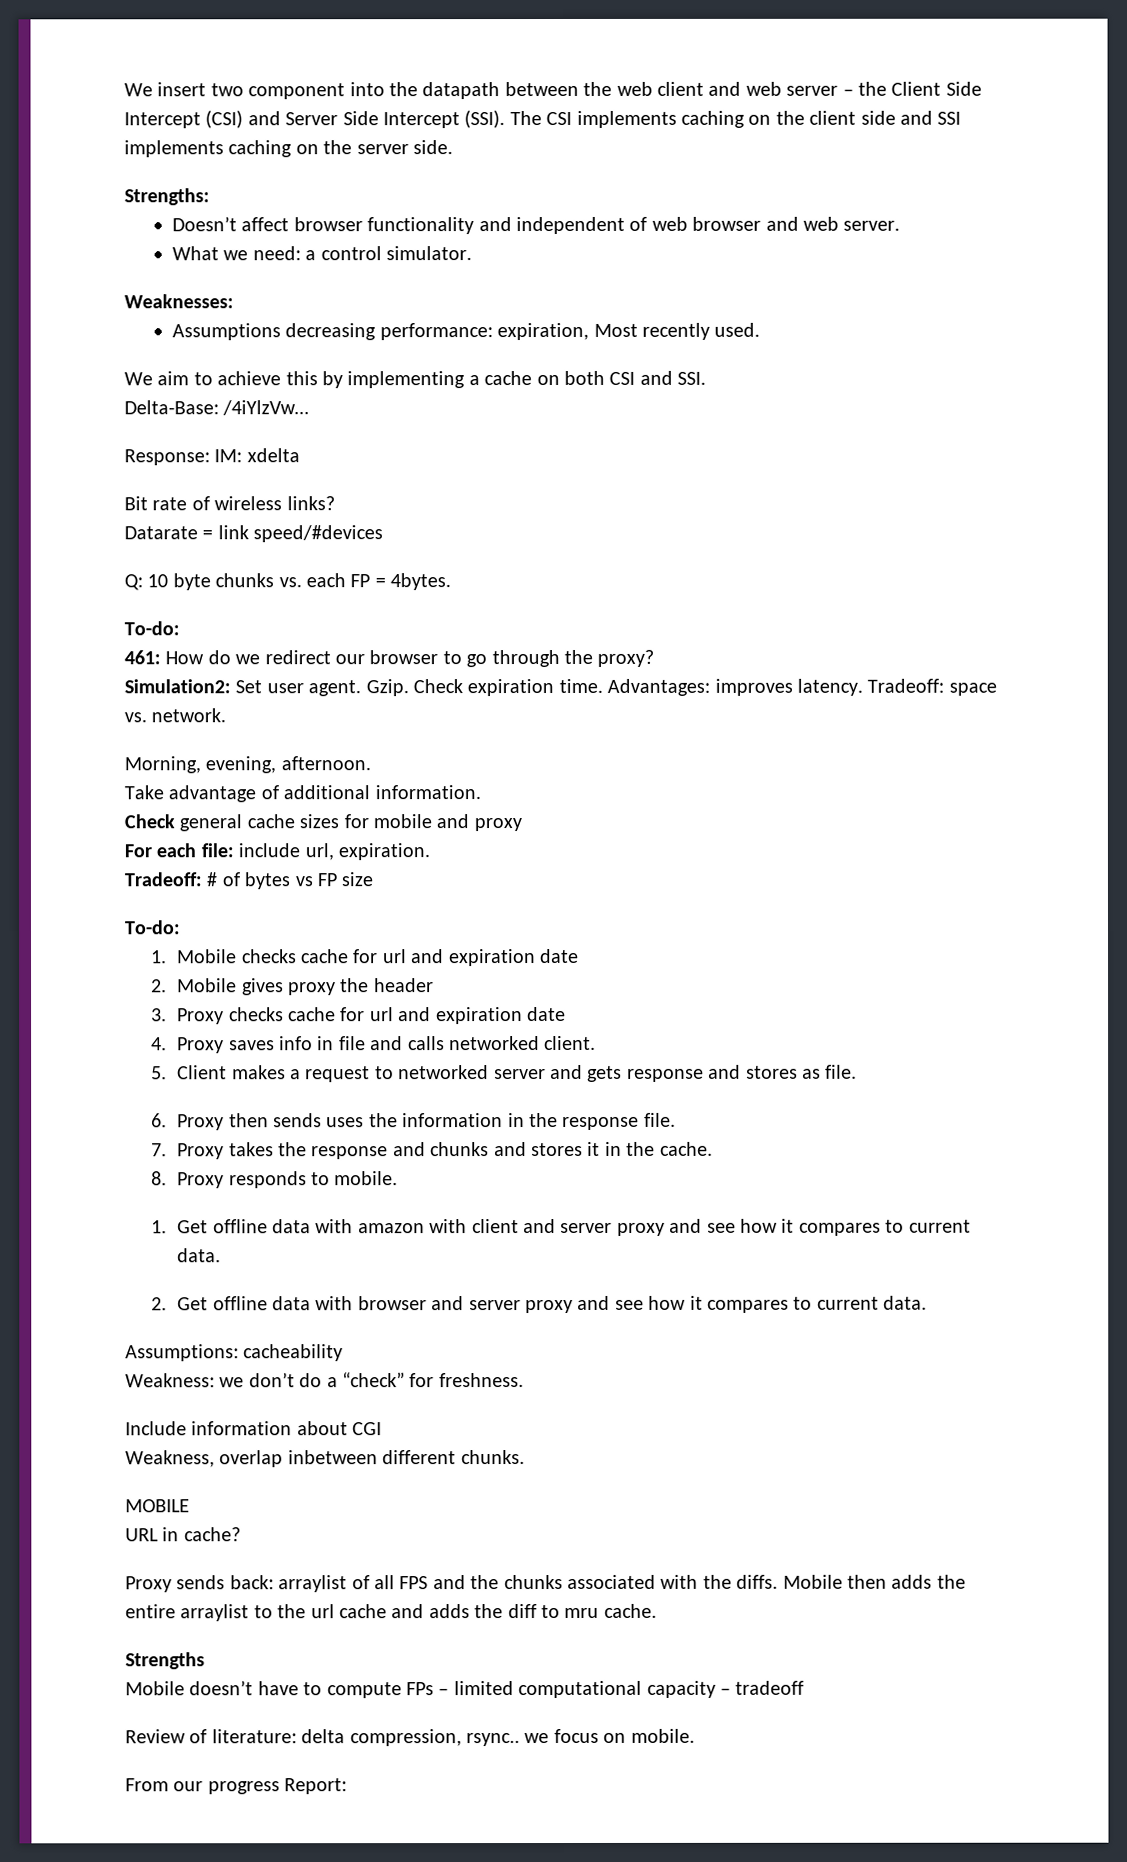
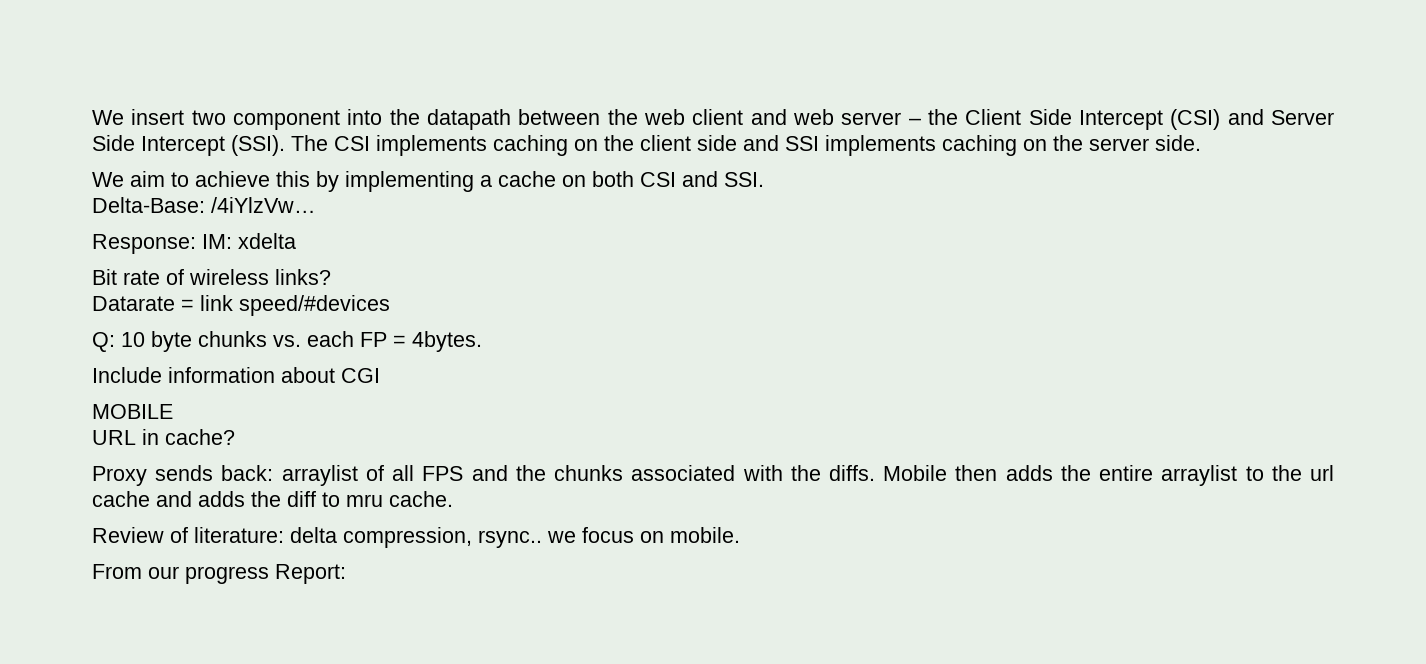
[124,188,210,206] [172,216,901,235] [172,246,473,261] [124,294,234,309] [172,322,761,341] // Strengths: // Doesn’t affect browser functionality and independent of web browser and web server. // What we need: a control simulator. // Weaknesses: // Assumptions decreasing performance: expiration, Most recently used. -> (1201, 143) none
[124,621,180,636] [124,649,655,668] [124,678,997,697] [124,708,227,723] [124,756,371,774] [124,785,481,803] [124,814,522,832] [124,843,430,861] [124,872,374,890] [124,920,181,935] [151,948,579,967] [151,978,434,996] [151,1006,566,1025] [151,1035,597,1054] [151,1064,858,1083] [151,1112,676,1131] [151,1141,713,1160] [151,1171,399,1189] [151,1218,971,1236] [177,1248,222,1263] [151,1295,928,1314] [125,1344,344,1362] [125,1372,524,1388] // To-do: // 461: How do we redirect our browser to go through the proxy? // Simulation2: Set user agent. Gzip. Check expiration time. Advantages: improves latency. Tradeoff: space vs. network. // Morning, evening, afternoon. // Take advantage of additional information. // Check general cache sizes for mobile and proxy // For each file: include url, expiration. // Tradeoff: # of bytes vs FP size // To-do: // 1. Mobile checks cache for url and expiration date // 2. Mobile gives proxy the header // 3. Proxy checks cache for url and expiration date // 4. Proxy saves info in file and calls networked client. // 5. Client makes a request to networked server and gets response and stores as file. // 6. Proxy then sends uses the information in the response file. // 7. Proxy takes the response and chunks and stores it in the cache. // 8. Proxy responds to mobile. // 1. Get offline data with amazon with client and server proxy and see how it compares to current data. // 2. Get offline data with browser and server proxy and see how it compares to current data. // Assumptions: cacheability // Weakness: we don’t do a “check” for freshness. -> (482, 341) none
[125,1450,525,1468] // Weakness, overlap inbetween different chunks. -> (380, 375) none
[125,1652,205,1670] [125,1680,805,1699] // Strengths // Mobile doesn’t have to compute FPs – limited computational capacity – tradeoff -> (453, 499) none

